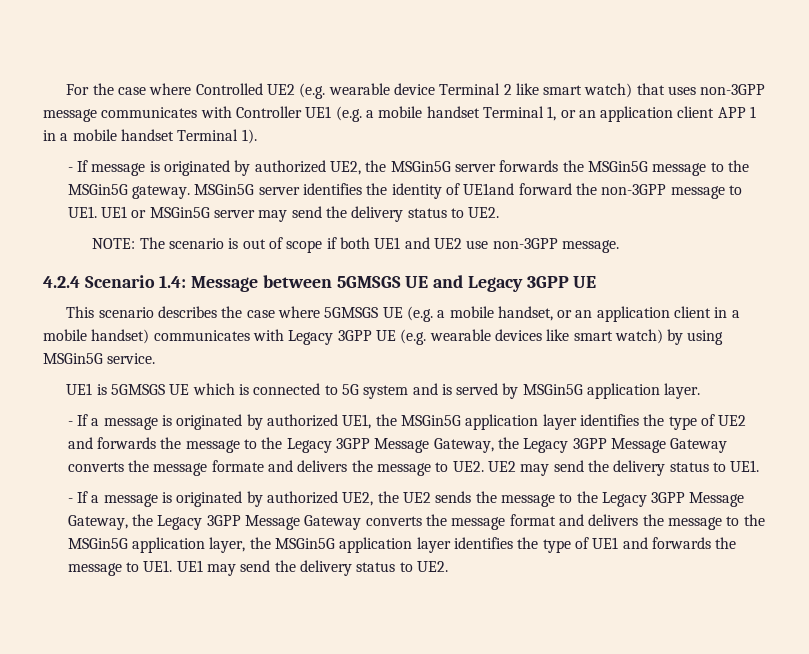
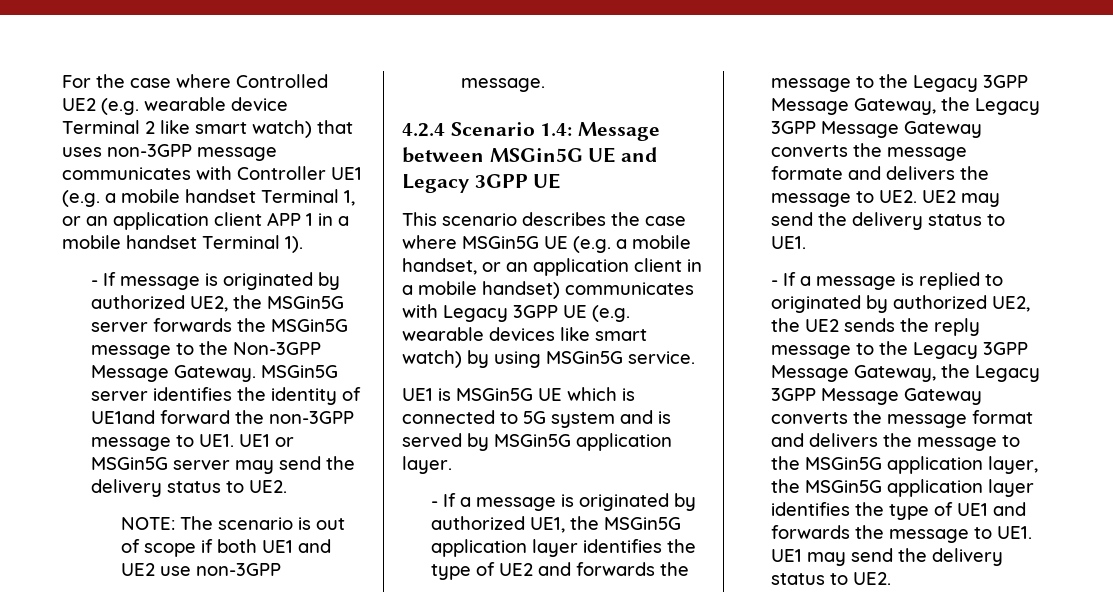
[67,184,191,199] MSGin5G gateway. -> [233,342,322,355] [91,365,257,382] Non-3GPP Message Gateway.
[336,276,401,288] 5GMSGS -> [489,148,583,162] MSGin5G
[324,307,379,318] 5GMSGS -> [462,236,539,249] MSGin5G
[110,384,165,395] 5GMSGS -> [456,388,533,401] MSGin5G
(173, 497) none -> [919,272,1004,290] replied to
(497, 497) none -> [934,318,981,336] reply

